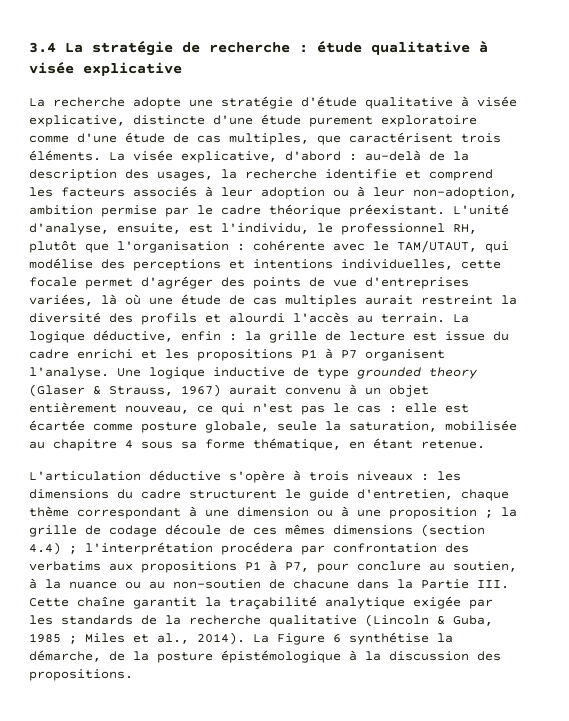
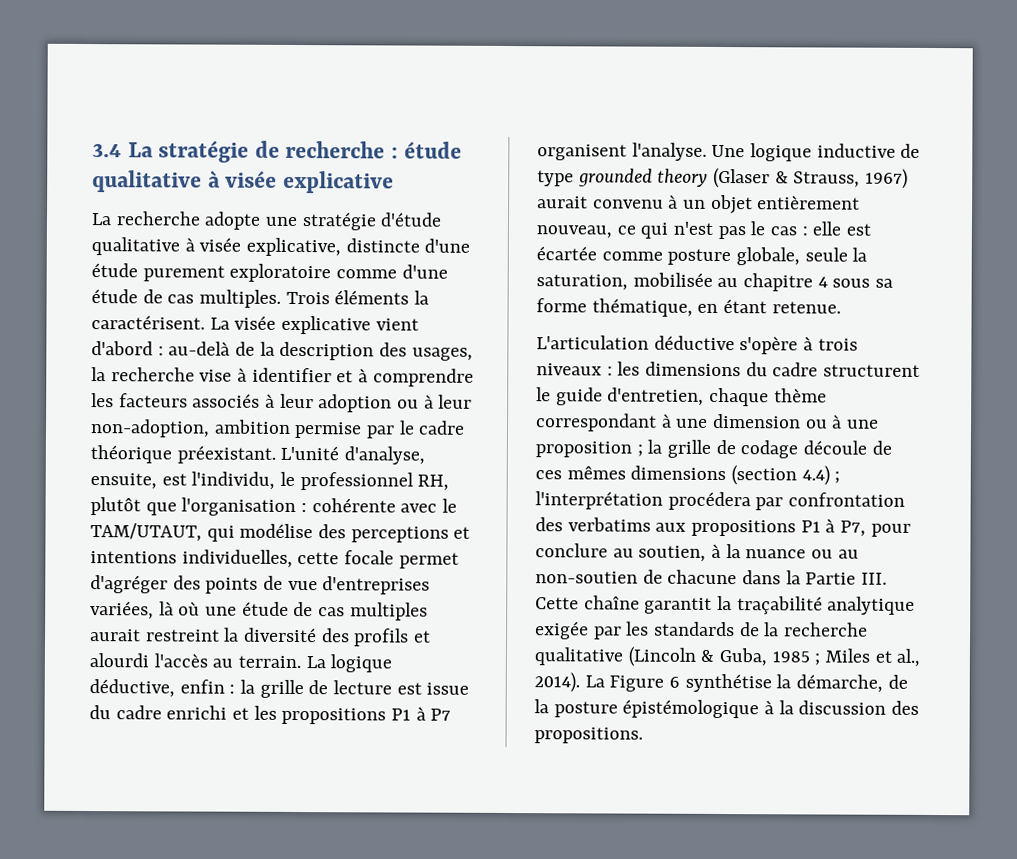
[229,132,501,145] [29,150,277,163] multiples, que caractérisent trois éléments. La visée explicative, -> [199,289,430,308] [91,315,419,335] multiples. Trois éléments la caractérisent. La visée explicative vient
[325,169,493,181] identifie et comprend -> [199,367,474,387] vise à identifier et à comprendre

